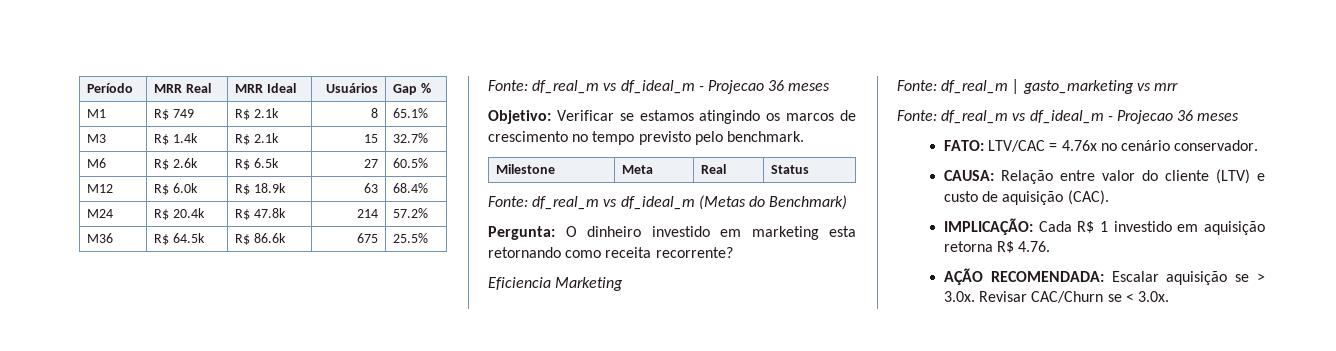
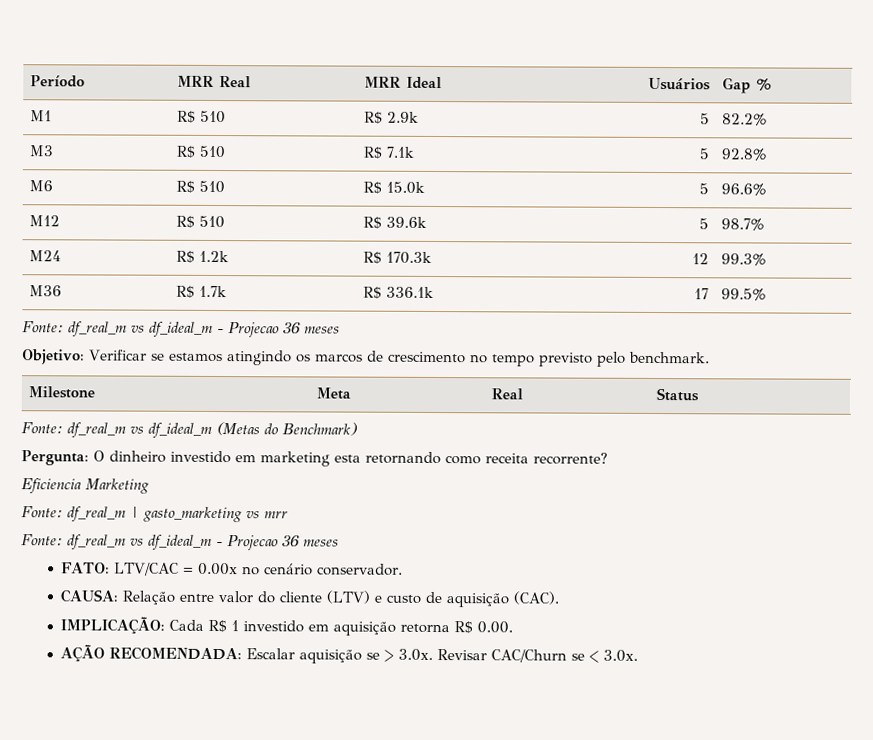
[172,109,194,118] [234,108,279,120] [371,108,379,118] [392,108,428,118] 749 | R$ 2.1k | 8 | 65.1% -> [200,110,227,124] [364,111,420,124] [699,113,710,125] [722,113,768,126] 510 | R$ 2.9k | 5 | 82.2%
[172,133,198,143] [234,133,279,145] [364,134,379,143] [392,133,428,143] 1.4k | R$ 2.1k | 15 | 32.7% -> [199,145,227,159] [363,146,416,159] [698,148,710,160] [721,148,768,161] 510 | R$ 7.1k | 5 | 92.8%
[172,158,198,168] [234,158,279,170] [364,159,379,168] [392,158,428,168] 2.6k | R$ 6.5k | 27 | 60.5% -> [199,180,226,194] [363,181,426,194] [698,183,709,195] [721,183,767,196] 510 | R$ 15.0k | 5 | 96.6%
[172,183,198,193] [234,183,286,195] [364,183,379,193] [392,183,428,193] 6.0k | R$ 18.9k | 63 | 68.4% -> [199,215,226,229] [363,216,428,229] [698,218,709,230] [721,218,765,231] 510 | R$ 39.6k | 5 | 98.7%
[172,208,205,218] [234,208,286,220] [357,209,379,218] [392,208,428,218] 20.4k | R$ 47.8k | 214 | 57.2% -> [199,250,230,263] [363,251,433,264] [691,253,709,265] [721,253,767,266] 1.2k | R$ 170.3k | 12 | 99.3%
[172,233,205,243] [234,233,286,245] [357,233,379,243] [392,233,428,243] 64.5k | R$ 86.6k | 675 | 25.5% -> [199,285,228,298] [363,286,435,299] [693,288,709,300] [721,288,767,301] 1.7k | R$ 336.1k | 17 | 99.5%
[1061,140,1097,151] 4.76x -> [198,562,239,576] 0.00x
[1018,241,1051,252] 4.76. -> [477,621,514,634] 0.00.

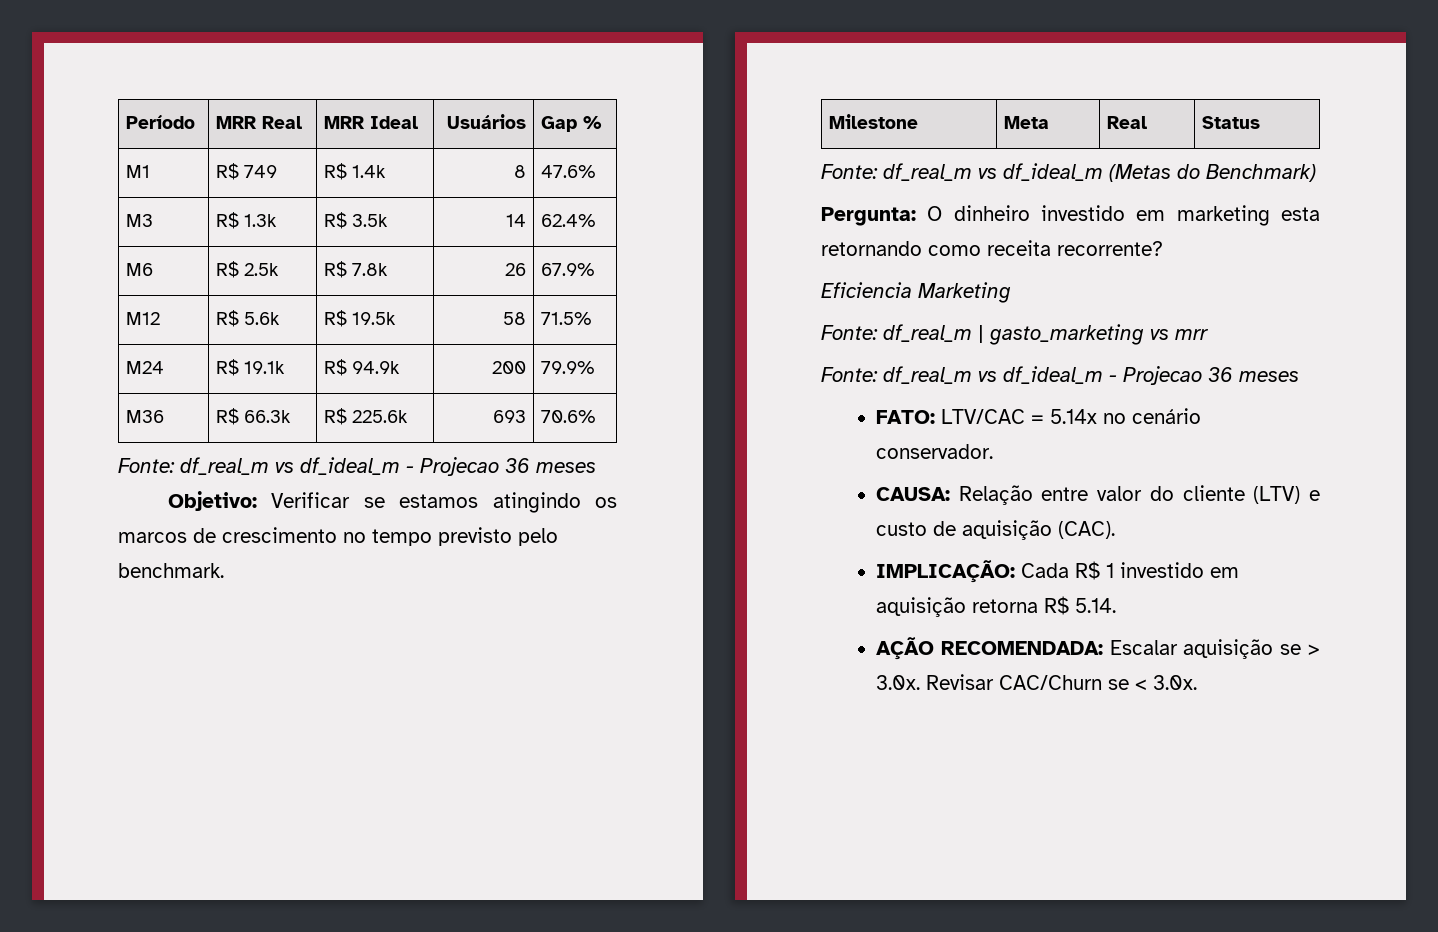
[200,110,227,124] [364,111,420,124] [699,113,710,125] [722,113,768,126] 510 | R$ 2.9k | 5 | 82.2% -> [244,165,278,178] [324,163,387,180] [513,165,526,178] [541,165,597,178] 749 | R$ 1.4k | 8 | 47.6%
[199,145,227,159] [363,146,416,159] [698,148,710,160] [721,148,768,161] 510 | R$ 7.1k | 5 | 92.8% -> [244,214,278,227] [324,212,389,229] [505,214,526,227] [541,214,597,227] 1.3k | R$ 3.5k | 14 | 62.4%
[199,180,226,194] [363,181,426,194] [698,183,709,195] [721,183,767,196] 510 | R$ 15.0k | 5 | 96.6% -> [244,263,280,276] [324,261,389,278] [504,263,526,276] [541,263,596,276] 2.5k | R$ 7.8k | 26 | 67.9%
[199,215,226,229] [363,216,428,229] [698,218,709,230] [721,218,765,231] 510 | R$ 39.6k | 5 | 98.7% -> [244,312,281,325] [324,310,397,327] [502,312,526,325] [541,312,593,325] 5.6k | R$ 19.5k | 58 | 71.5%
[199,250,230,263] [363,251,433,264] [691,253,709,265] [721,253,767,266] 1.2k | R$ 170.3k | 12 | 99.3% -> [244,361,286,374] [324,359,401,376] [491,361,526,374] [541,361,596,374] 19.1k | R$ 94.9k | 200 | 79.9%
[199,285,228,298] [363,286,435,299] [693,288,709,300] [721,288,767,301] 1.7k | R$ 336.1k | 17 | 99.5% -> [244,410,292,423] [324,408,409,425] [492,410,526,423] [541,410,597,423] 66.3k | R$ 225.6k | 693 | 70.6%
[198,562,239,576] 0.00x -> [1050,409,1098,424] 5.14x
[477,621,514,634] 0.00. -> [1075,598,1117,613] 5.14.

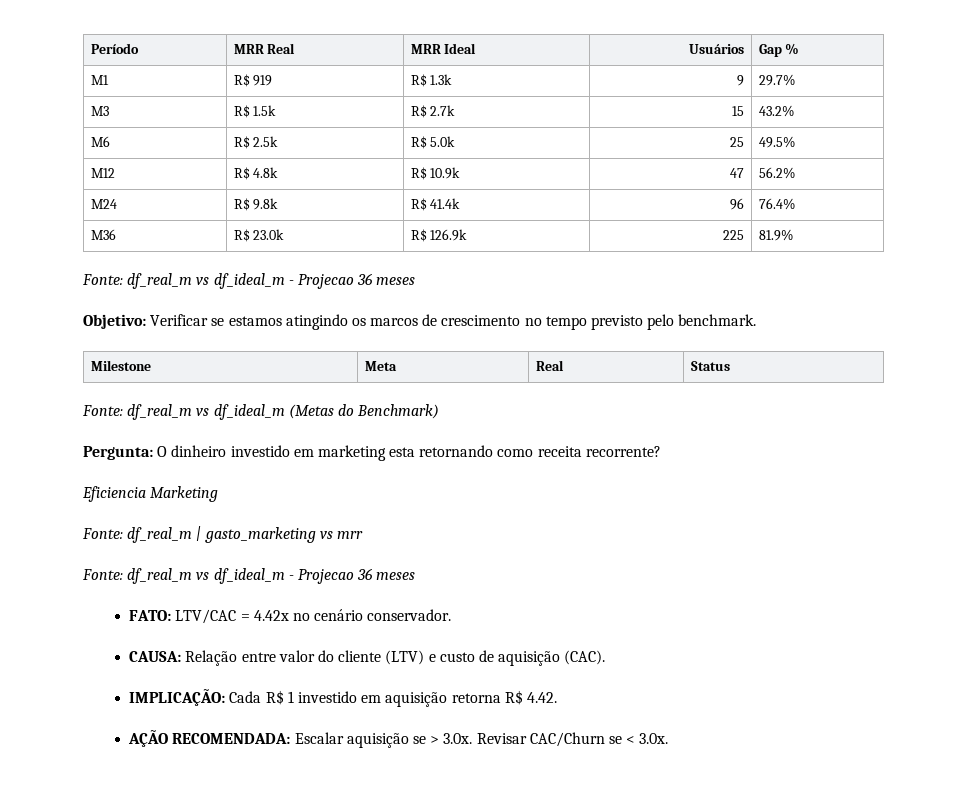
[244,165,278,178] [324,163,387,180] [513,165,526,178] [541,165,597,178] 749 | R$ 1.4k | 8 | 47.6% -> [253,75,273,86] [410,74,453,87] [737,75,745,86] [758,74,795,86] 919 | R$ 1.3k | 9 | 29.7%
[244,214,278,227] [324,212,389,229] [505,214,526,227] [541,214,597,227] 1.3k | R$ 3.5k | 14 | 62.4% -> [253,105,277,116] [410,105,456,118] [732,106,745,116] [758,105,794,117] 1.5k | R$ 2.7k | 15 | 43.2%
[352,263,389,276] [504,263,526,276] [541,263,596,276] 7.8k | 26 | 67.9% -> [430,136,456,147] [730,137,745,147] [758,136,795,148] 5.0k | 25 | 49.5%
[244,312,281,325] [324,310,397,327] [502,312,526,325] [541,312,593,325] 5.6k | R$ 19.5k | 58 | 71.5% -> [253,167,279,178] [410,167,461,180] [730,168,745,178] [758,167,795,179] 4.8k | R$ 10.9k | 47 | 56.2%
[244,361,286,374] [324,359,401,376] [491,361,526,374] [541,361,596,374] 19.1k | R$ 94.9k | 200 | 79.9% -> [253,198,279,210] [410,198,461,211] [730,198,745,210] [758,198,795,210] 9.8k | R$ 41.4k | 96 | 76.4%
[244,410,292,423] [324,408,409,425] [492,410,526,423] [541,410,597,423] 66.3k | R$ 225.6k | 693 | 70.6% -> [253,229,285,240] [410,229,468,242] [723,230,745,240] [758,229,793,241] 23.0k | R$ 126.9k | 225 | 81.9%
[1050,409,1098,424] 5.14x -> [253,610,289,621] 4.42x
[1075,598,1117,613] 5.14. -> [526,692,557,703] 4.42.

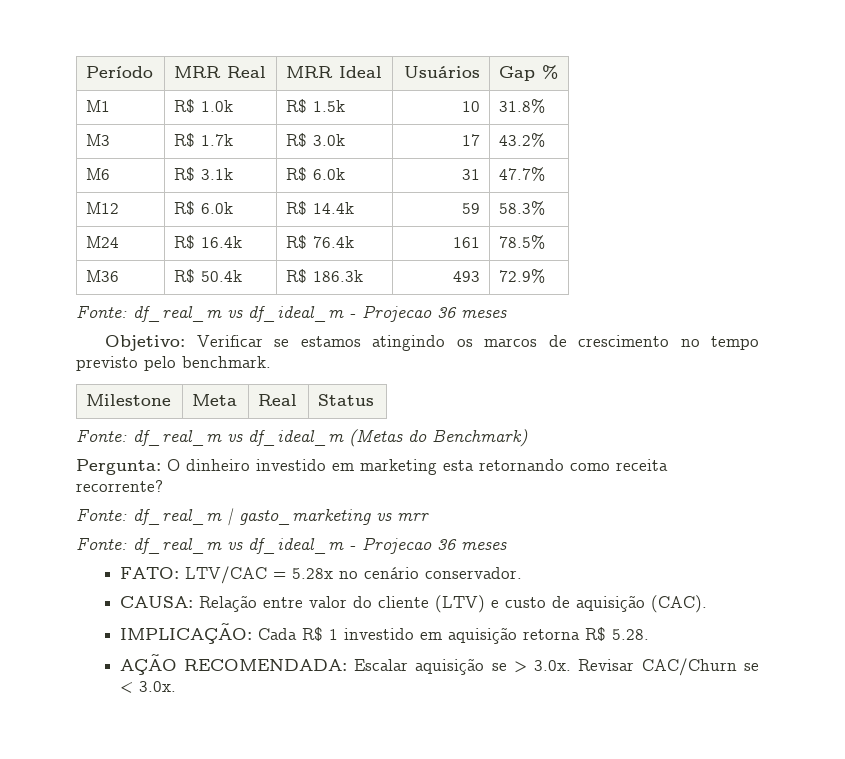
[253,75,273,86] [410,74,453,87] [737,75,745,86] [758,74,795,86] 919 | R$ 1.3k | 9 | 29.7% -> [201,100,234,112] [286,99,346,113] [461,101,480,112] [499,99,546,113] 1.0k | R$ 1.5k | 10 | 31.8%
[253,105,277,116] [410,105,456,118] [732,106,745,116] 1.5k | R$ 2.7k | 15 -> [201,134,234,146] [286,133,346,147] [461,134,480,146] 1.7k | R$ 3.0k | 17
[253,136,279,147] [410,136,456,149] [730,137,745,147] [758,136,795,148] 2.5k | R$ 5.0k | 25 | 49.5% -> [201,168,234,180] [286,167,346,181] [461,169,480,180] [499,167,546,181] 3.1k | R$ 6.0k | 31 | 47.7%
[253,167,279,178] [410,167,461,180] [730,168,745,178] [758,167,795,179] 4.8k | R$ 10.9k | 47 | 56.2% -> [201,202,234,214] [286,201,355,215] [461,203,480,214] [499,201,546,215] 6.0k | R$ 14.4k | 59 | 58.3%
[253,198,279,210] [410,198,461,211] [730,198,745,210] [758,198,795,210] 9.8k | R$ 41.4k | 96 | 76.4% -> [201,236,243,248] [286,235,355,249] [452,237,480,248] [499,235,546,249] 16.4k | R$ 76.4k | 161 | 78.5%
[253,229,285,240] [410,229,468,242] [723,230,745,240] [758,229,793,241] 23.0k | R$ 126.9k | 225 | 81.9% -> [201,270,243,282] [286,269,364,283] [452,271,480,282] [499,269,546,283] 50.4k | R$ 186.3k | 493 | 72.9%
[82,486,219,502] // Eficiencia Marketing -> (163, 486) none
[253,610,289,621] 4.42x -> [291,568,333,579] 5.28x
[526,692,557,703] 4.42. -> [611,629,649,640] 5.28.

